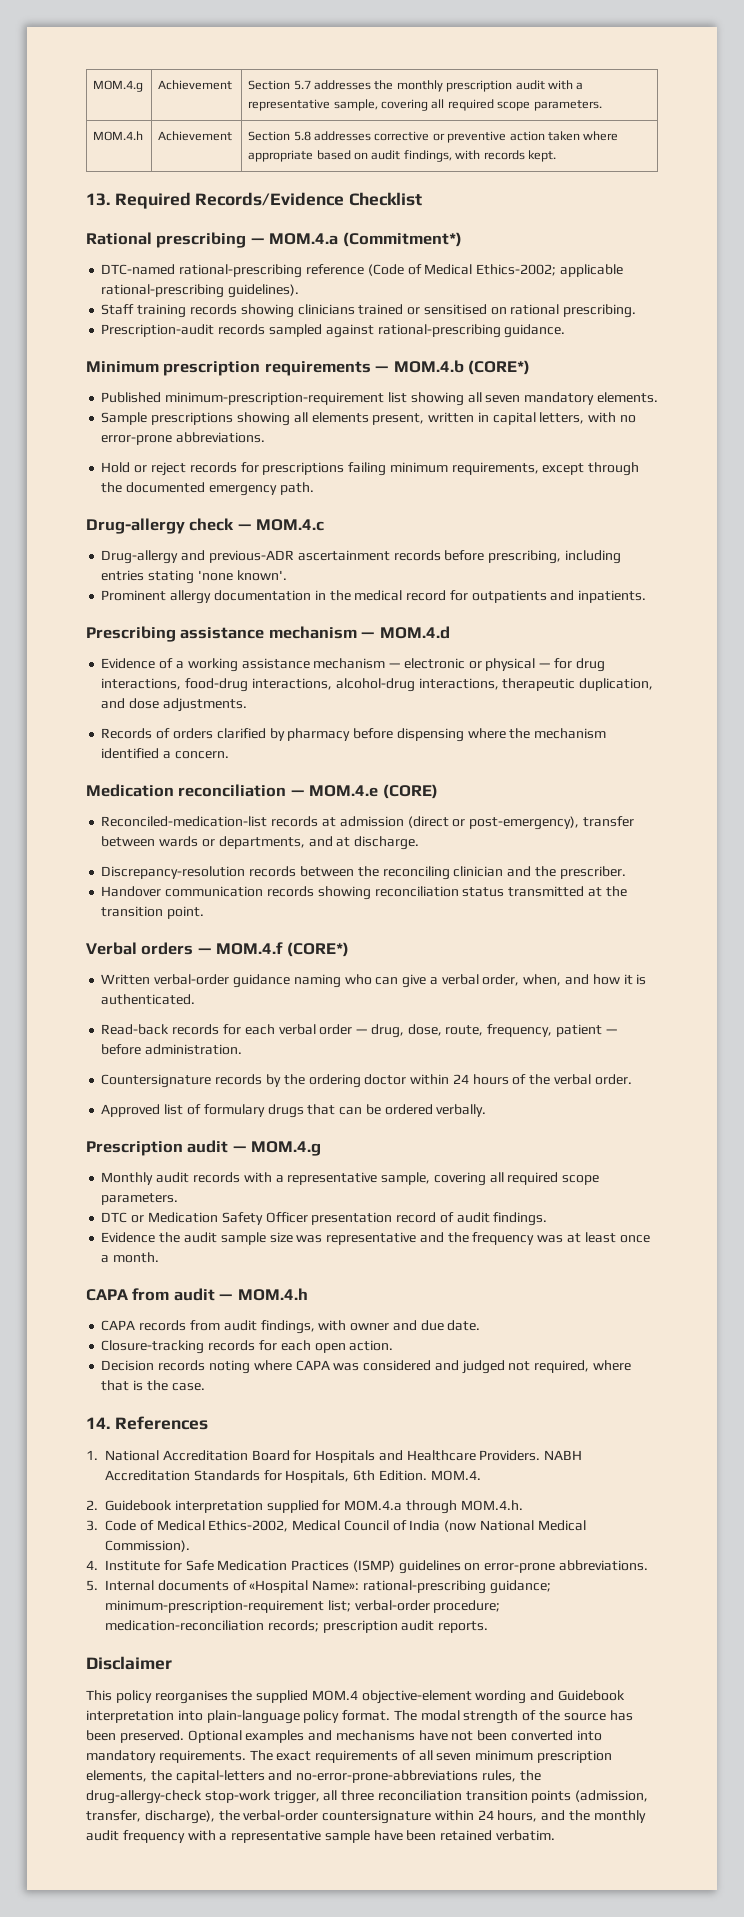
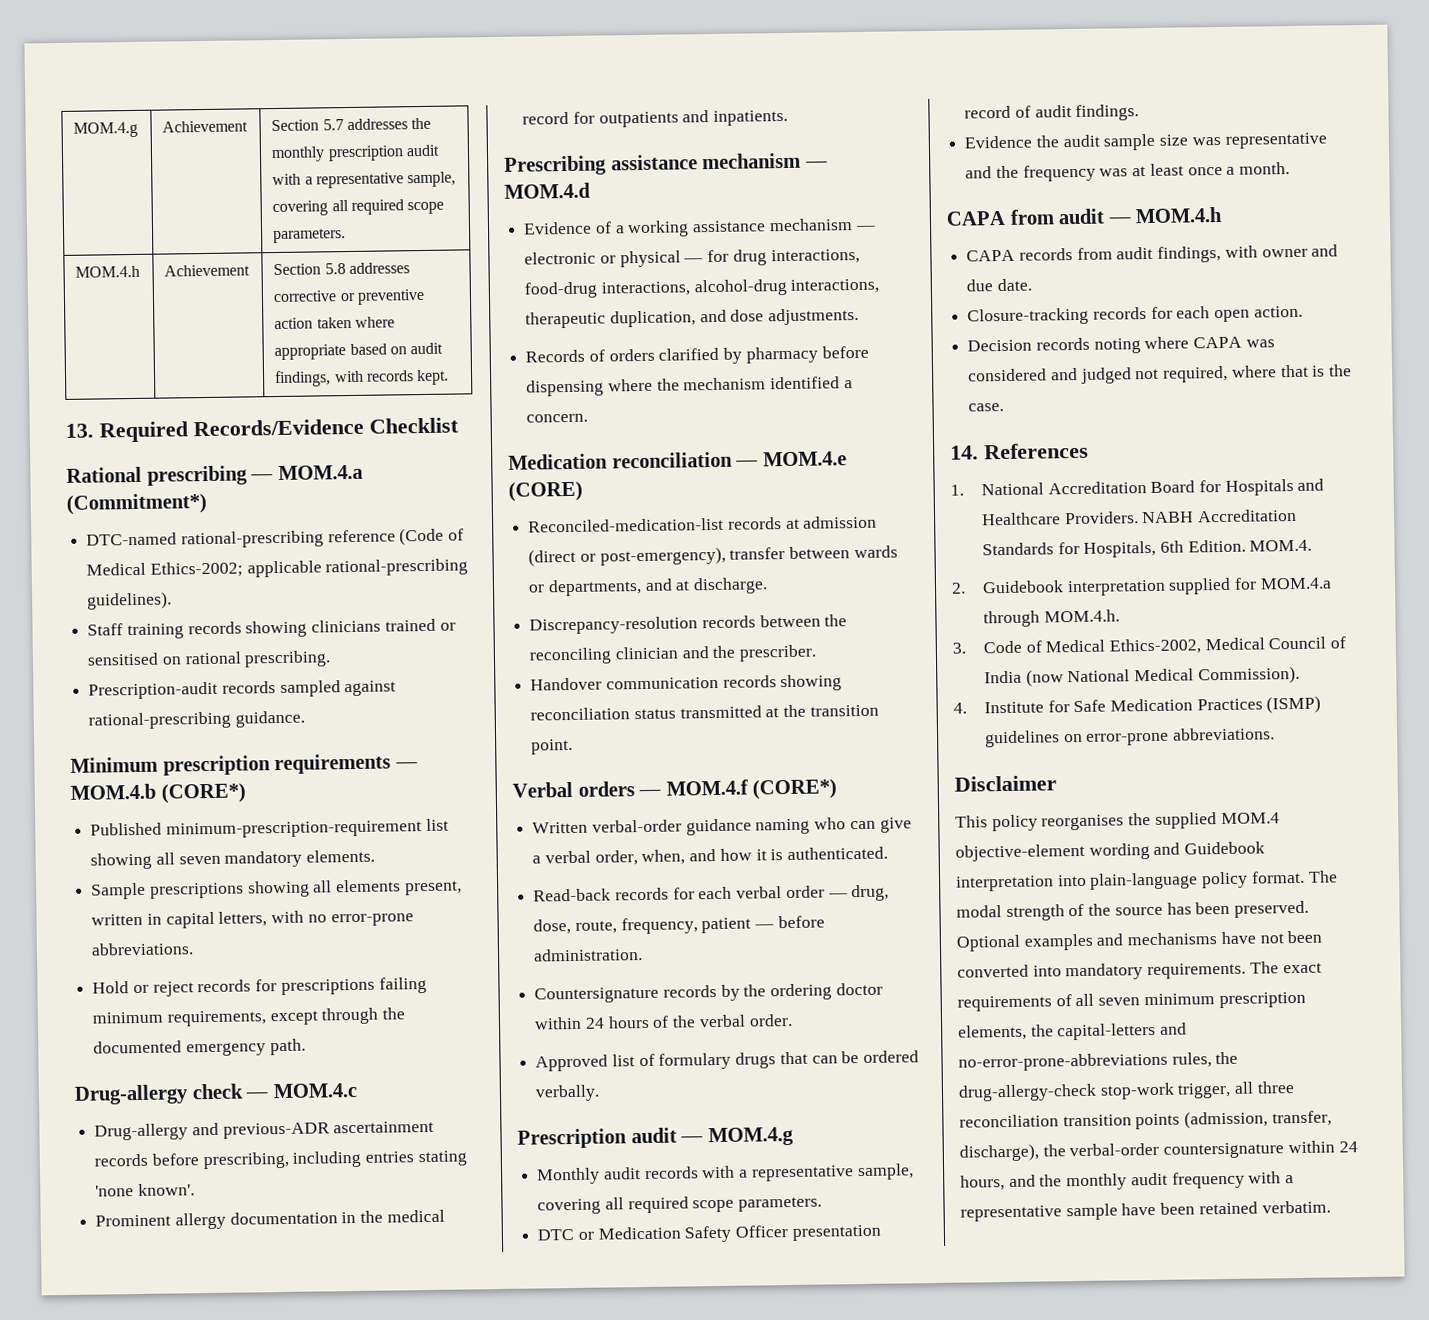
[86,1580,551,1594] [105,1600,501,1613] [105,1620,489,1633] // 5. Internal documents of «Hospital Name»: rational-prescribing guidance; minimum-prescription-requirement list; verbal-order procedure; medication-reconciliation records; prescription audit reports. -> (1276, 734) none

